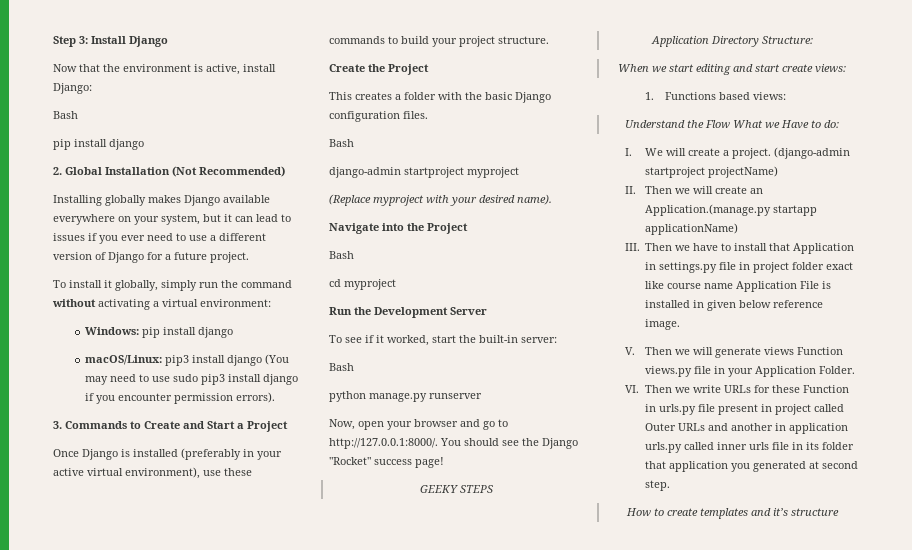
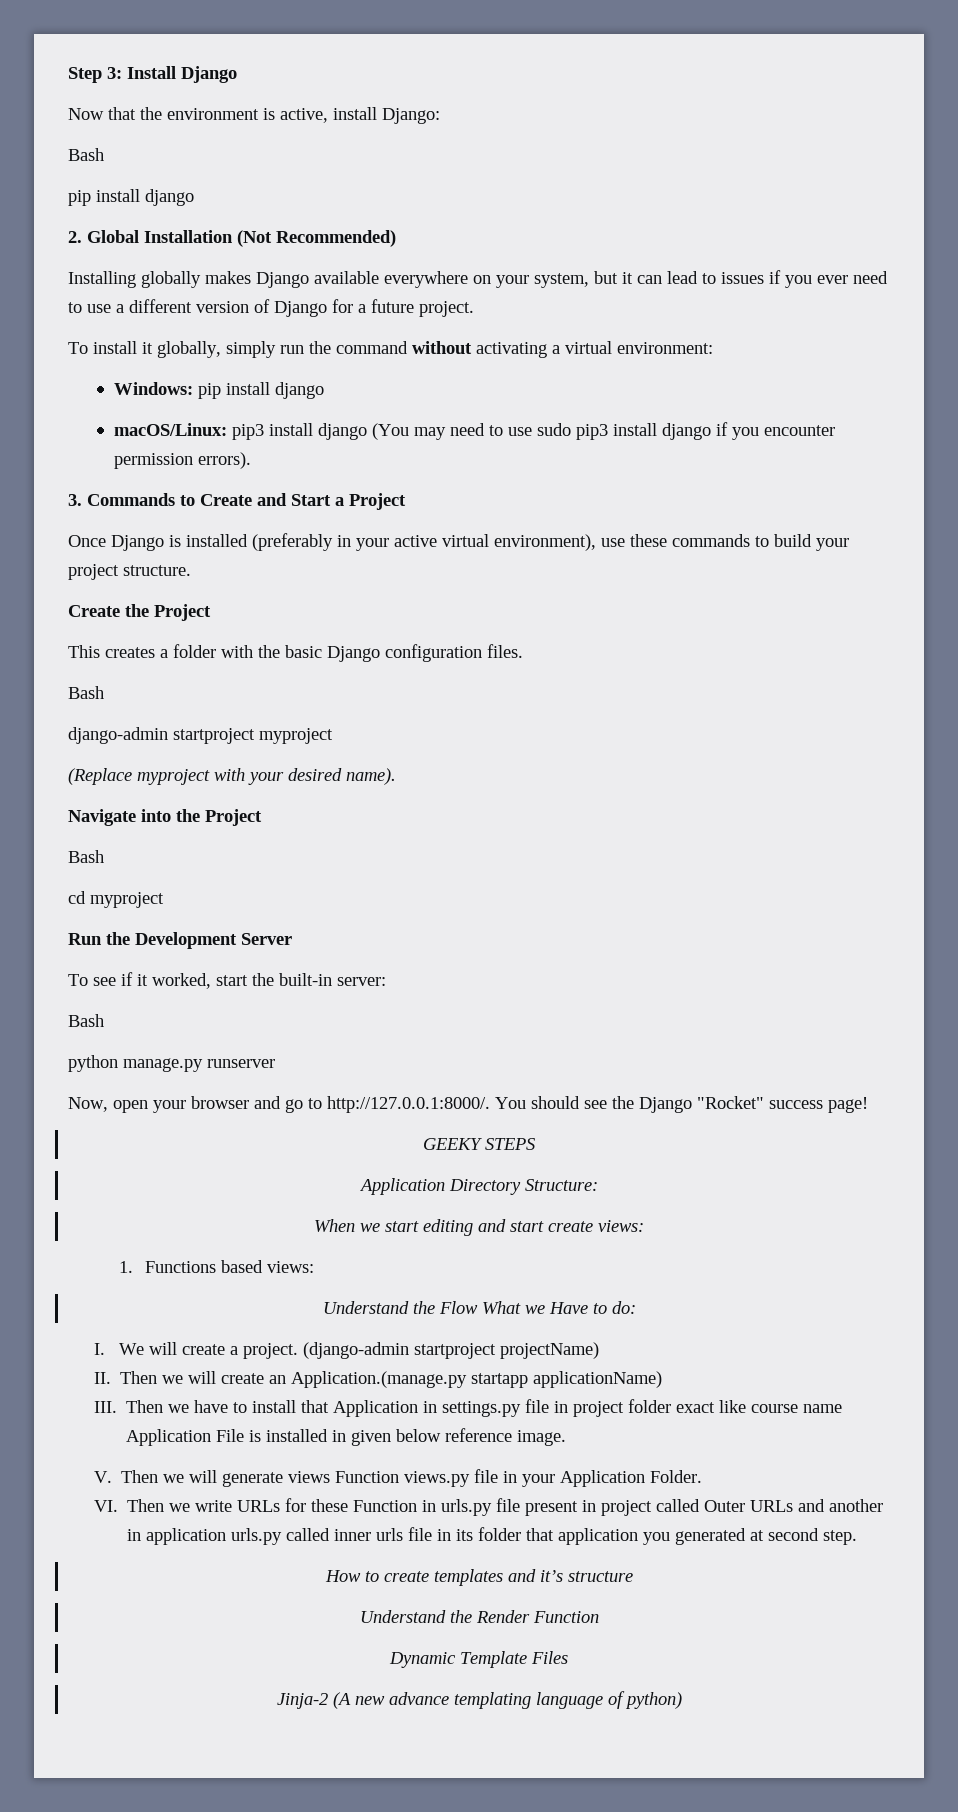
(839, 512) none -> [359,1610,599,1623] [389,1651,568,1668] [276,1691,682,1709] // Understand the Render Function // Dynamic Template Files // Jinja-2 (A new advance templating language of python)

